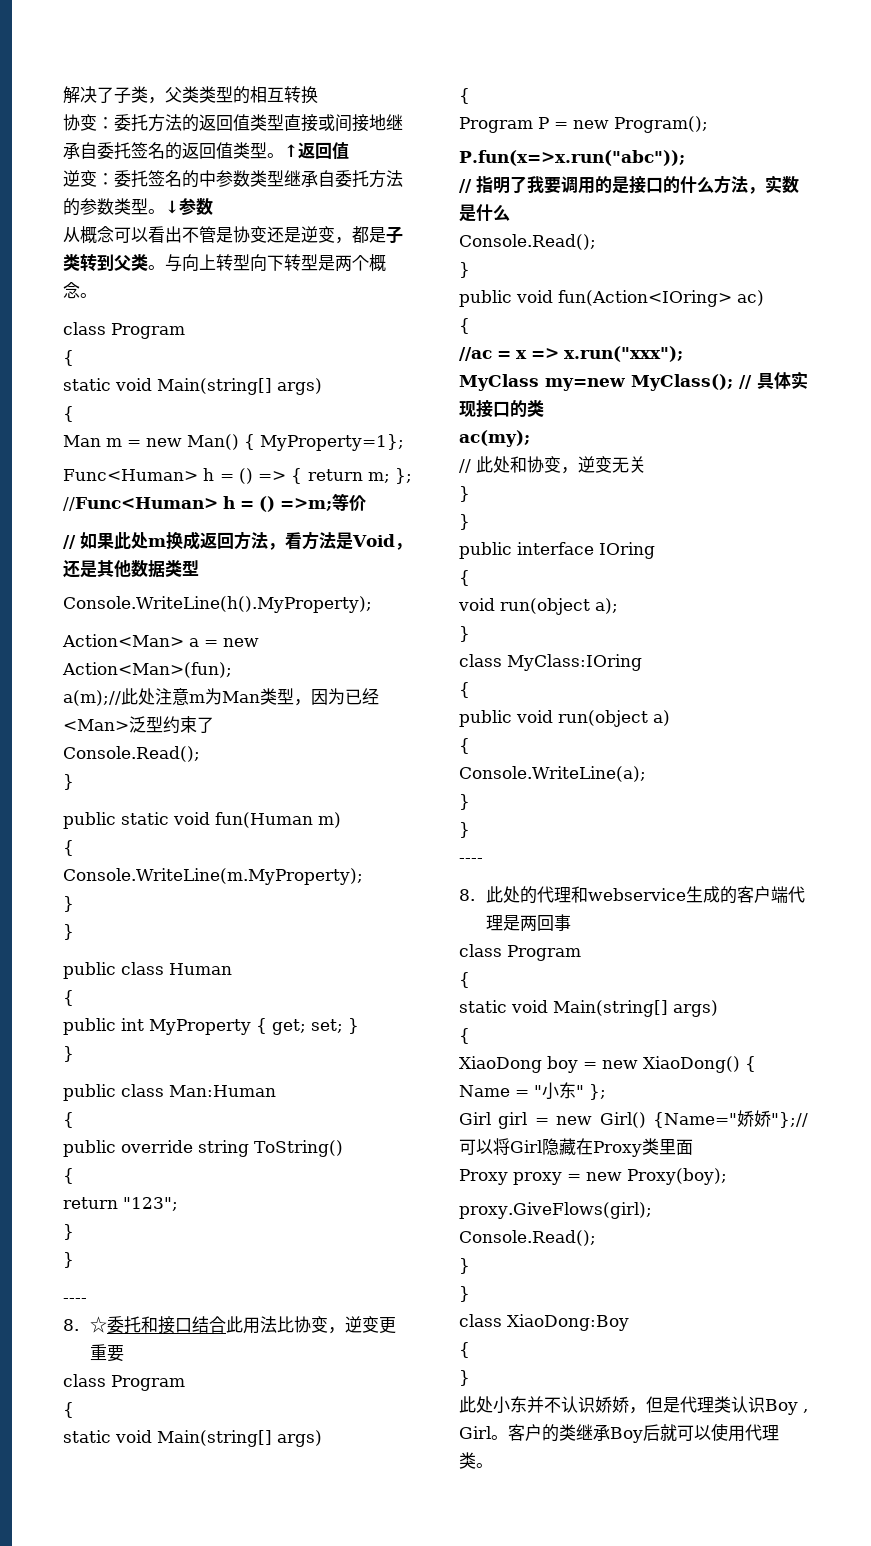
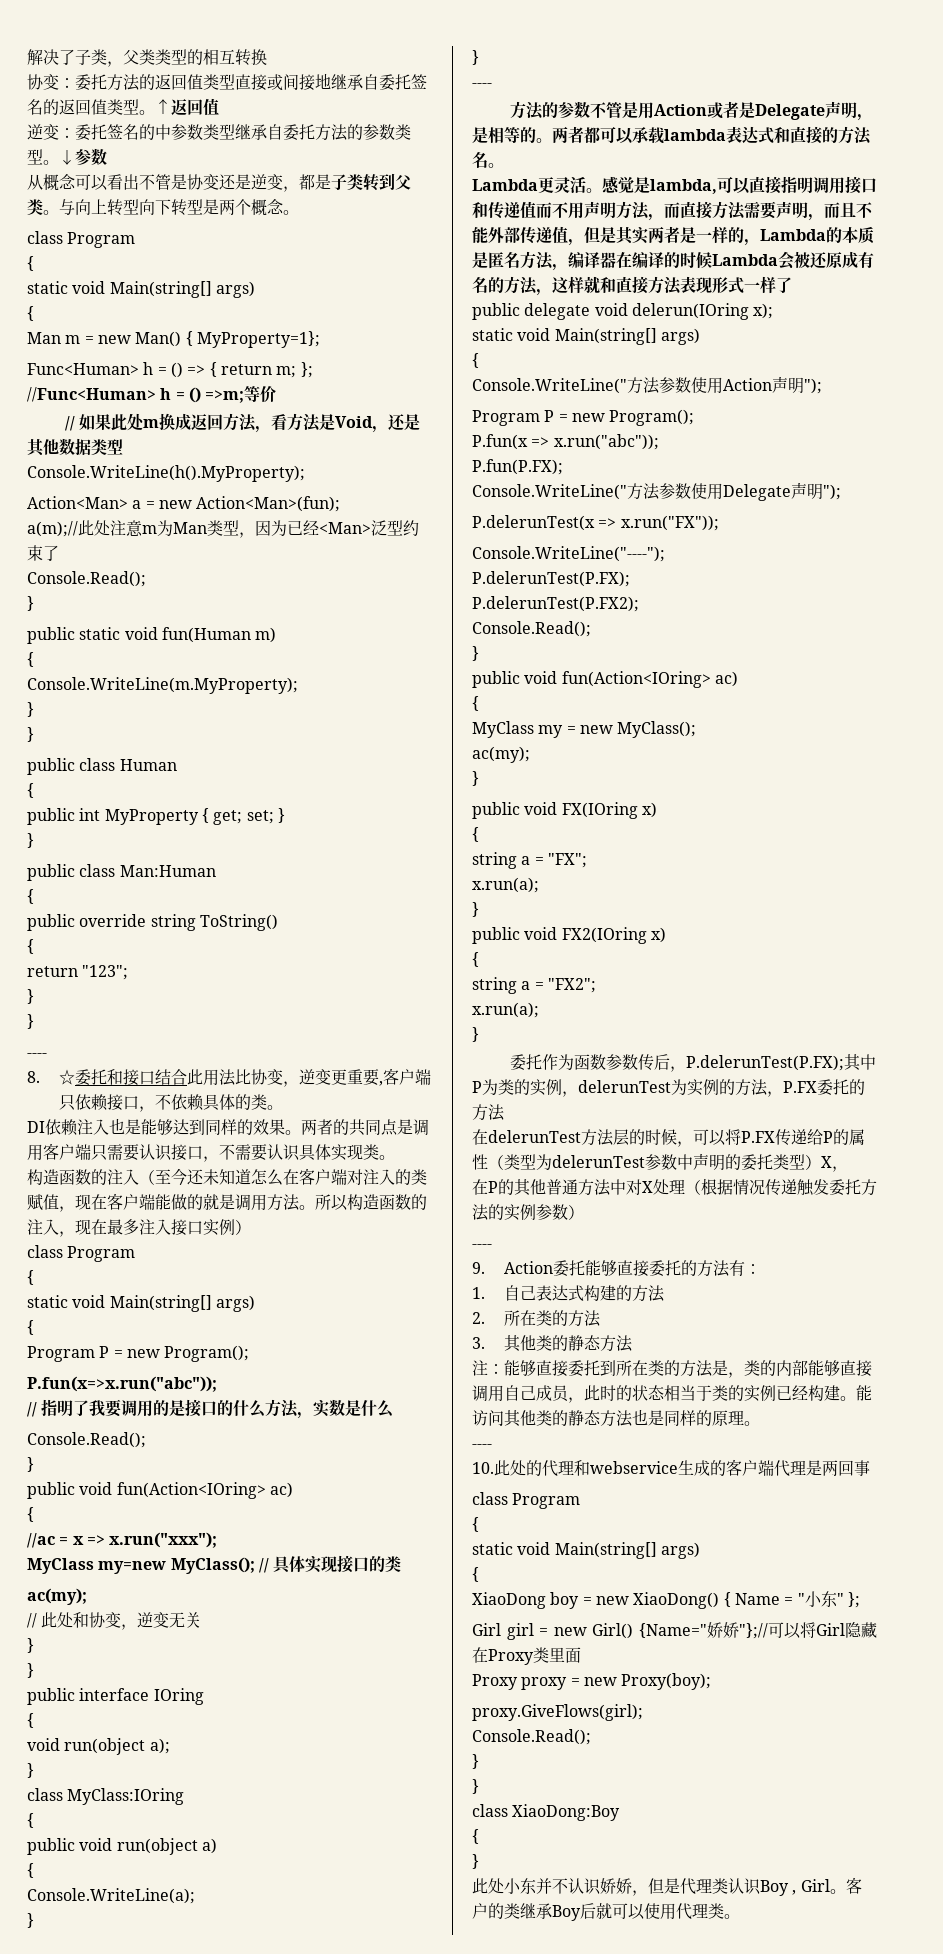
(125, 1353) none -> [378,1068,431,1086] [58,1094,283,1112] [27,1118,429,1136] [27,1143,395,1162] [27,1168,427,1186] [27,1193,427,1212] [27,1219,251,1237] ,客户端只依赖接口，不依赖具体的类。 // DI依赖注入也是能够达到同样的效果。两者的共同点是调用客户端只需要认识接口，不需要认识具体实现类。 // 构造函数的注入（至今还未知道怎么在客户端对注入的类赋值，现在客户端能做的就是调用方法。所以构造函数的注入，现在最多注入接口实例）
[459,889,475,901] 8. -> [509,101,873,121] [472,126,872,145] [472,151,504,168] [472,176,877,194] [472,201,873,221] [472,226,874,246] [472,251,874,271] [472,276,792,296] [472,303,774,320] [472,328,700,345] [472,353,479,368] [472,376,822,394] [472,409,695,426] [472,434,659,450] [472,459,563,475] [472,482,841,501] [472,515,719,531] [472,546,665,562] [472,571,630,587] [472,596,639,612] [472,621,591,637] [472,646,479,661] [472,671,738,688] [472,696,479,711] [472,721,697,738] [472,746,530,763] [472,771,479,786] [472,802,657,819] [472,827,479,842] [472,852,587,869] [472,877,539,893] [472,902,479,917] [472,927,666,944] [472,952,479,967] [472,977,596,994] [472,1002,539,1018] [472,1027,479,1042] [509,1054,876,1072] [472,1079,865,1097] [472,1104,505,1121] [472,1129,865,1147] [472,1153,848,1172] [472,1178,877,1196] [472,1204,584,1221] [472,1244,492,1249] [472,1260,761,1277] [472,1285,665,1302] [472,1310,601,1327] [472,1335,633,1352] [472,1360,872,1378] [472,1385,872,1403] [472,1409,760,1427] [472,1444,492,1449] [472,1462,494,1474] 方法的参数不管是用Action或者是Delegate声明，是相等的。两者都可以承载lambda表达式和直接的方法名。 // Lambda更灵活。感觉是lambda,可以直接指明调用接口和传递值而不用声明方法，而直接方法需要声明，而且不能外部传递值，但是其实两者是一样的，Lambda的本质是匿名方法，编译器在编译的时候Lambda会被还原成有名的方法，这样就和直接方法表现形式一样了 // public delegate void delerun(IOring x); // static void Main(string[] args) // { // Console.WriteLine("方法参数使用Action声明"); // Program P = new Program(); // P.fun(x => x.run("abc")); // P.fun(P.FX); // Console.WriteLine("方法参数使用Delegate声明"); // P.delerunTest(x => x.run("FX")); // Console.WriteLine("----"); // P.delerunTest(P.FX); // P.delerunTest(P.FX2); // Console.Read(); // } // public void fun(Action<IOring> ac) // { // MyClass my = new MyClass(); // ac(my); // } // public void FX(IOring x) // { // string a = "FX"; // x.run(a); // } // public void FX2(IOring x) // { // string a = "FX2"; // x.run(a); // } // 委托作为函数参数传后，P.delerunTest(P.FX);其中P为类的实例，delerunTest为实例的方法，P.FX委托的方法 // 在delerunTest方法层的时候，可以将P.FX传递给P的属性（类型为delerunTest参数中声明的委托类型）X， // 在P的其他普通方法中对X处理（根据情况传递触发委托方法的实例参数） // ---- // 9. Action委托能够直接委托的方法有： // 1.自己表达式构建的方法 // 2.所在类的方法 // 3.其他类的静态方法 // 注：能够直接委托到所在类的方法是，类的内部能够直接调用自己成员，此时的状态相当于类的实例已经构建。能访问其他类的静态方法也是同样的原理。 // ---- // 10.

